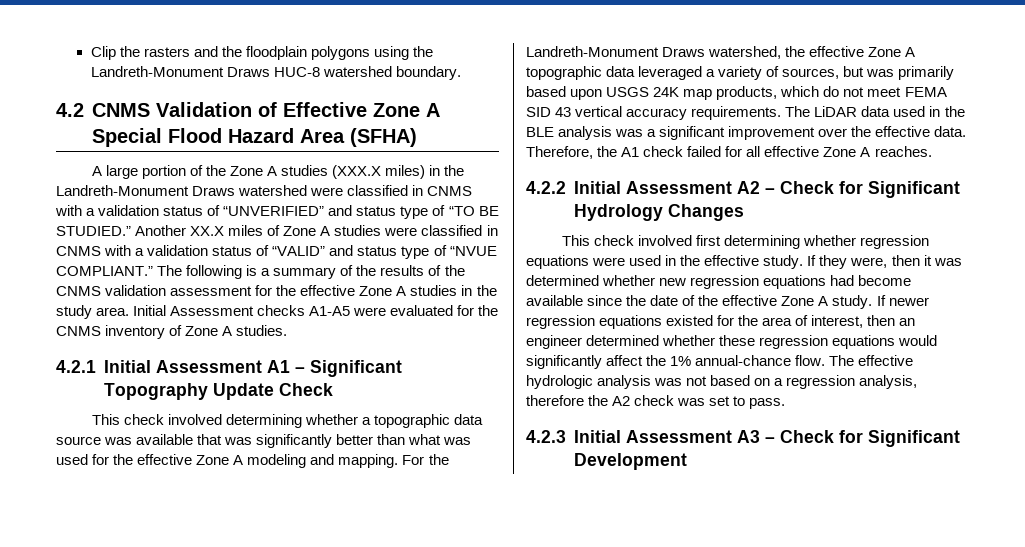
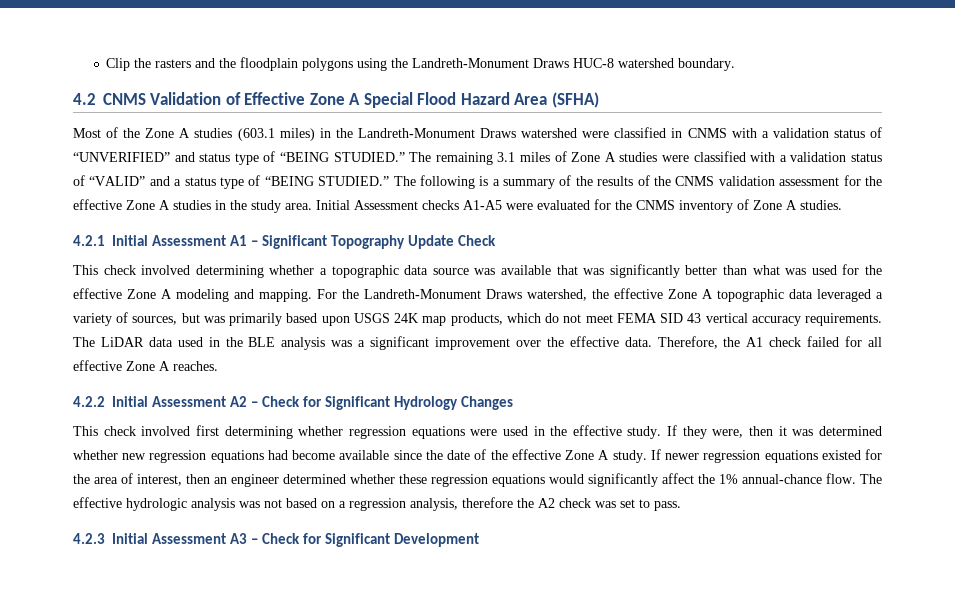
[91,165,186,179] A large portion -> [73,128,101,138] Most
[332,165,382,179] (XXX.X -> [237,128,275,141] (603.1
[448,206,499,216] [56,225,225,236] “TO BE STUDIED.” Another XX.X -> [280,152,516,165] “BEING STUDIED.” The remaining 3.1
[486,225,498,236] [56,246,101,256] in CNMS -> (746, 156) none
[357,245,497,259] [56,266,153,276] status type of “NVUE COMPLIANT.” -> [174,175,390,189] a status type of “BEING STUDIED.”

